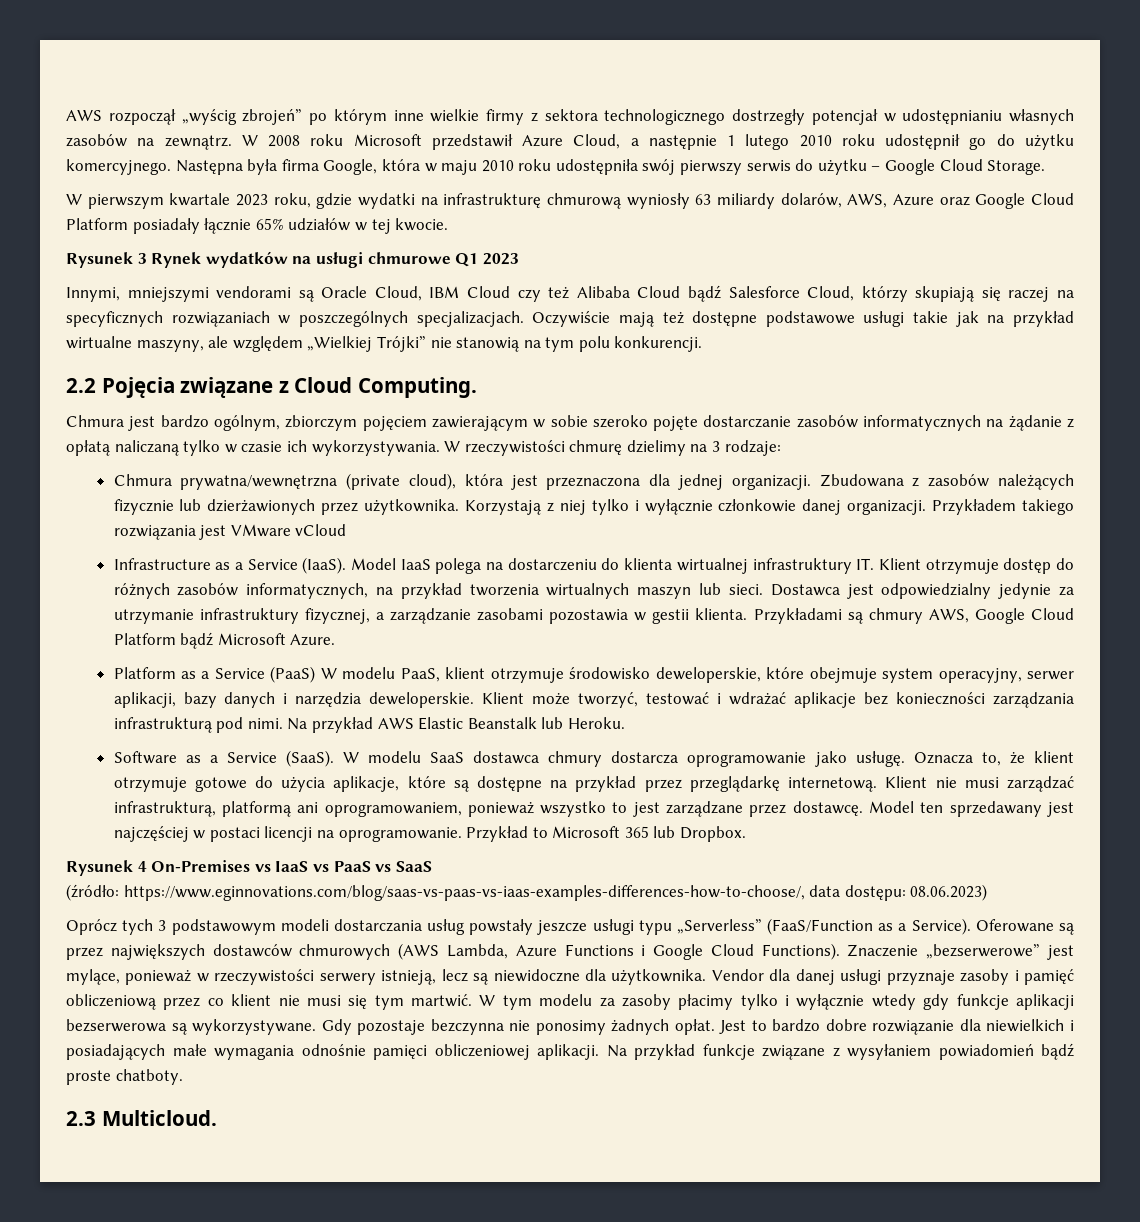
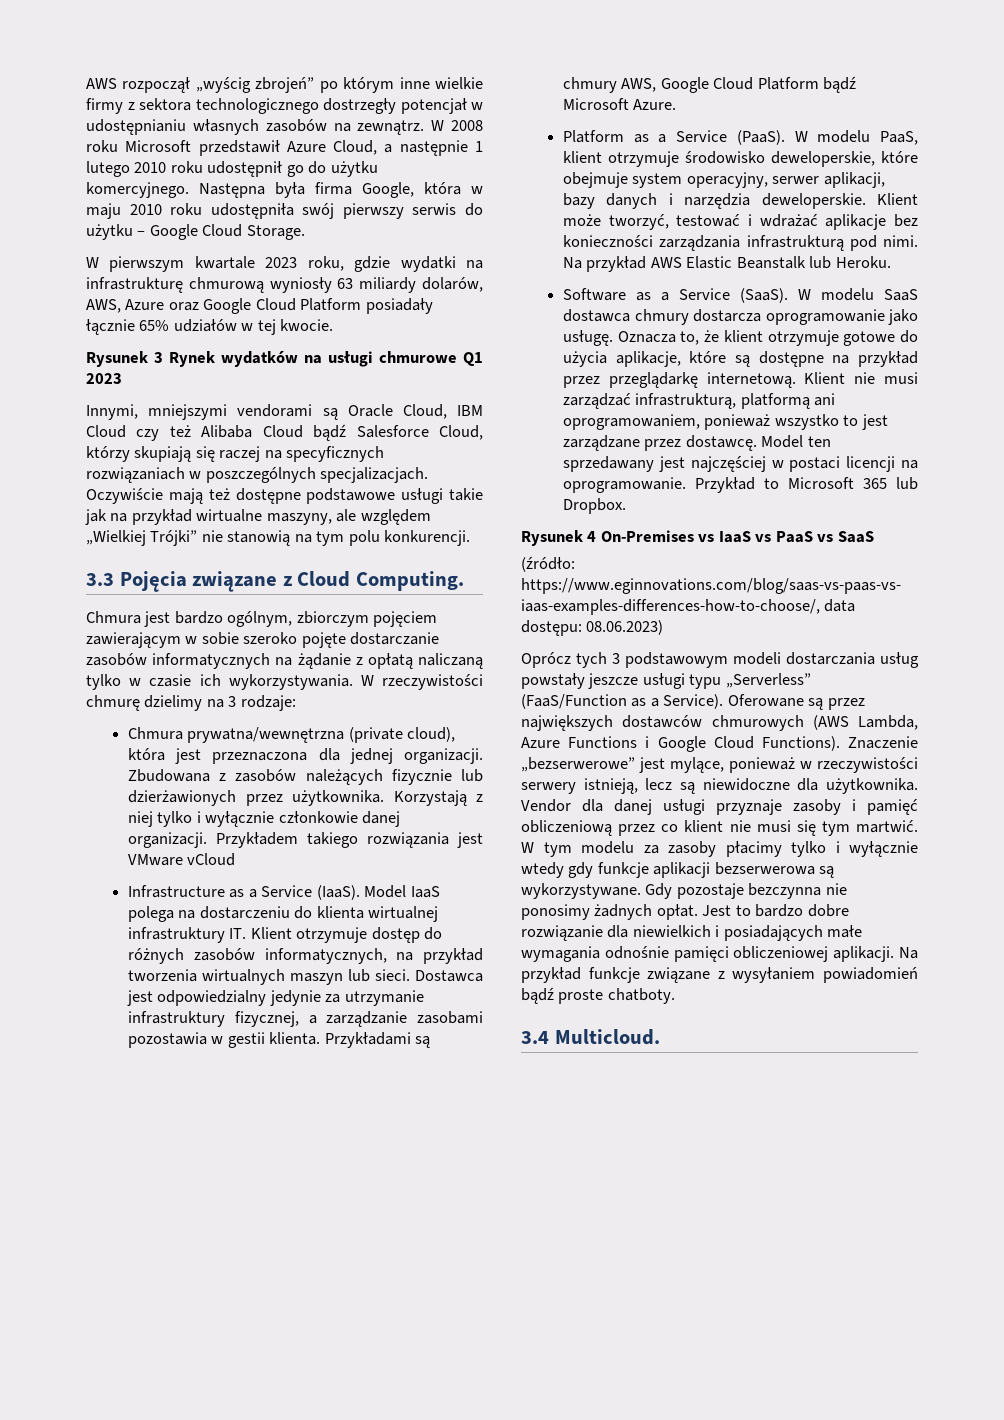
[66,378,96,393] 2.2 -> [86,573,114,586] 3.3
[270,666,316,683] (PaaS) -> [736,130,785,145] (PaaS).
[66,1111,96,1126] 2.3 -> [521,1031,549,1044] 3.4

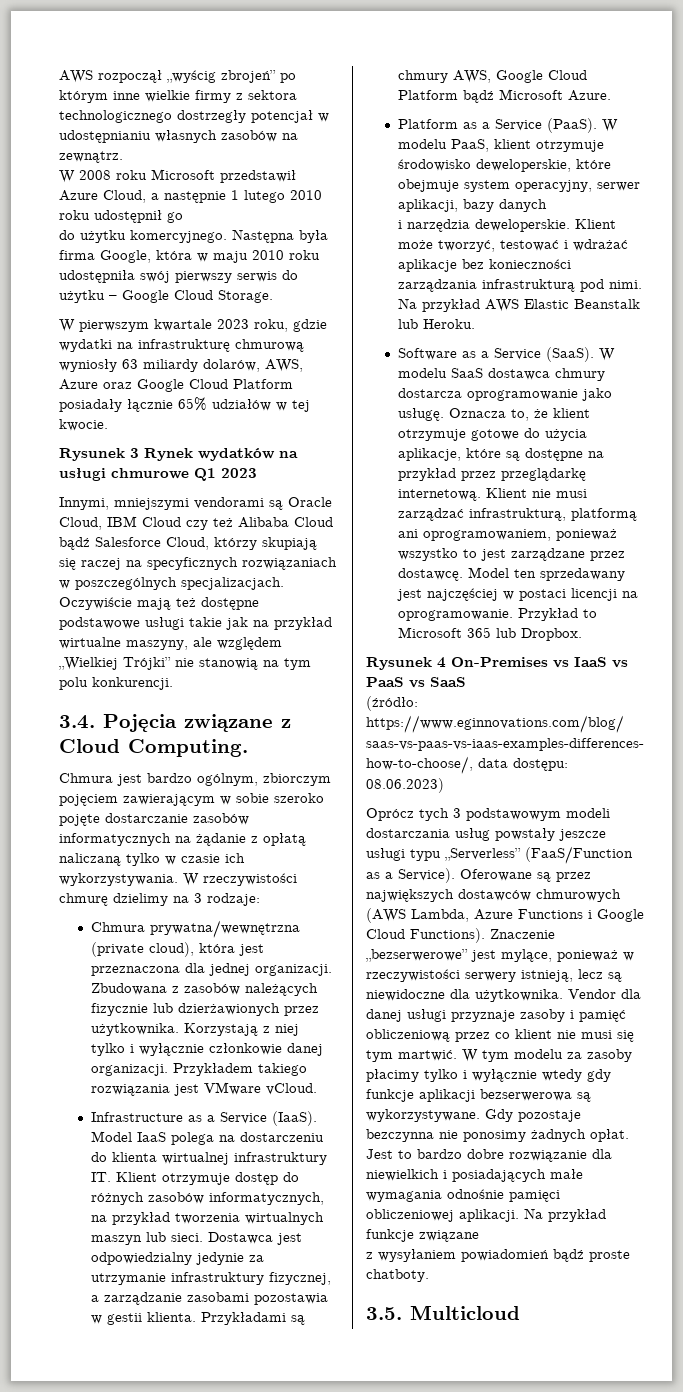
(425, 127) none -> (123, 157) //
(304, 171) none -> (183, 217) //
[86,573,114,586] 3.3 -> [59,715,95,729] 3.4.
[187,853,236,866] vCloud -> [266,1083,318,1095] vCloud.
(658, 201) none -> (548, 205) //
(711, 975) none -> (479, 1236) //
[521,1029,660,1045] 3.4 Multicloud. -> [366,1305,520,1320] 3.5. Multicloud

